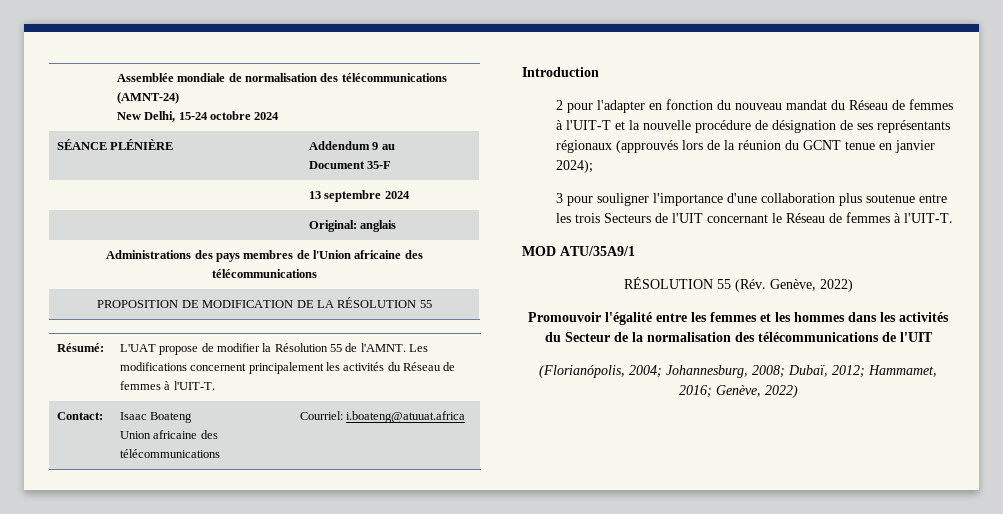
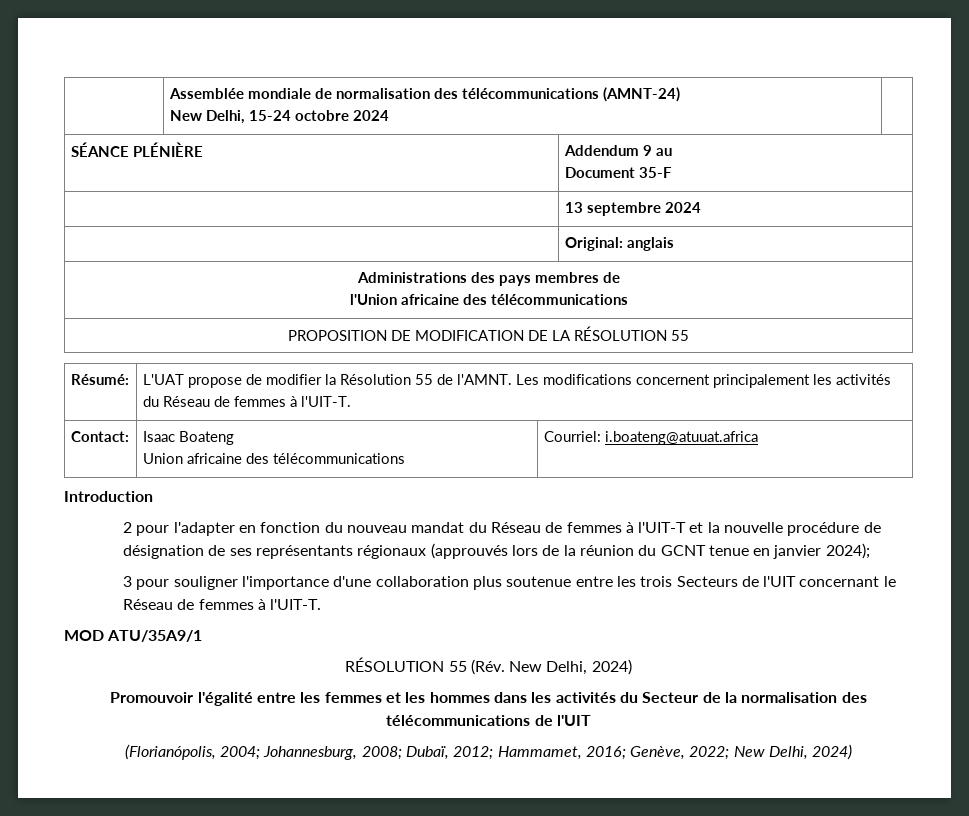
(310, 254) none -> (620, 277) //
[769,279,853,292] Genève, 2022) -> [509,659,632,675] New Delhi, 2024)
[764,385,798,398] 2022) -> [689,744,853,760] 2022; New Delhi, 2024)

